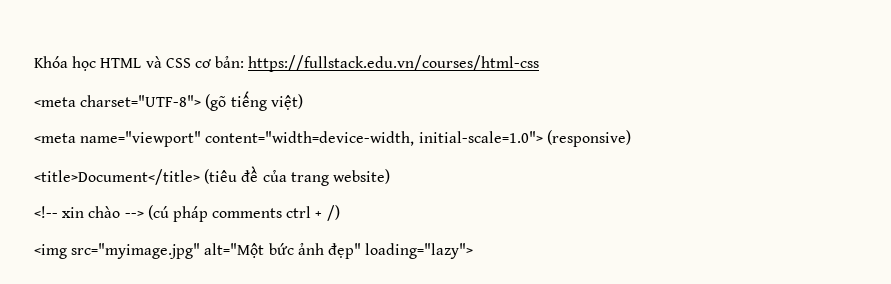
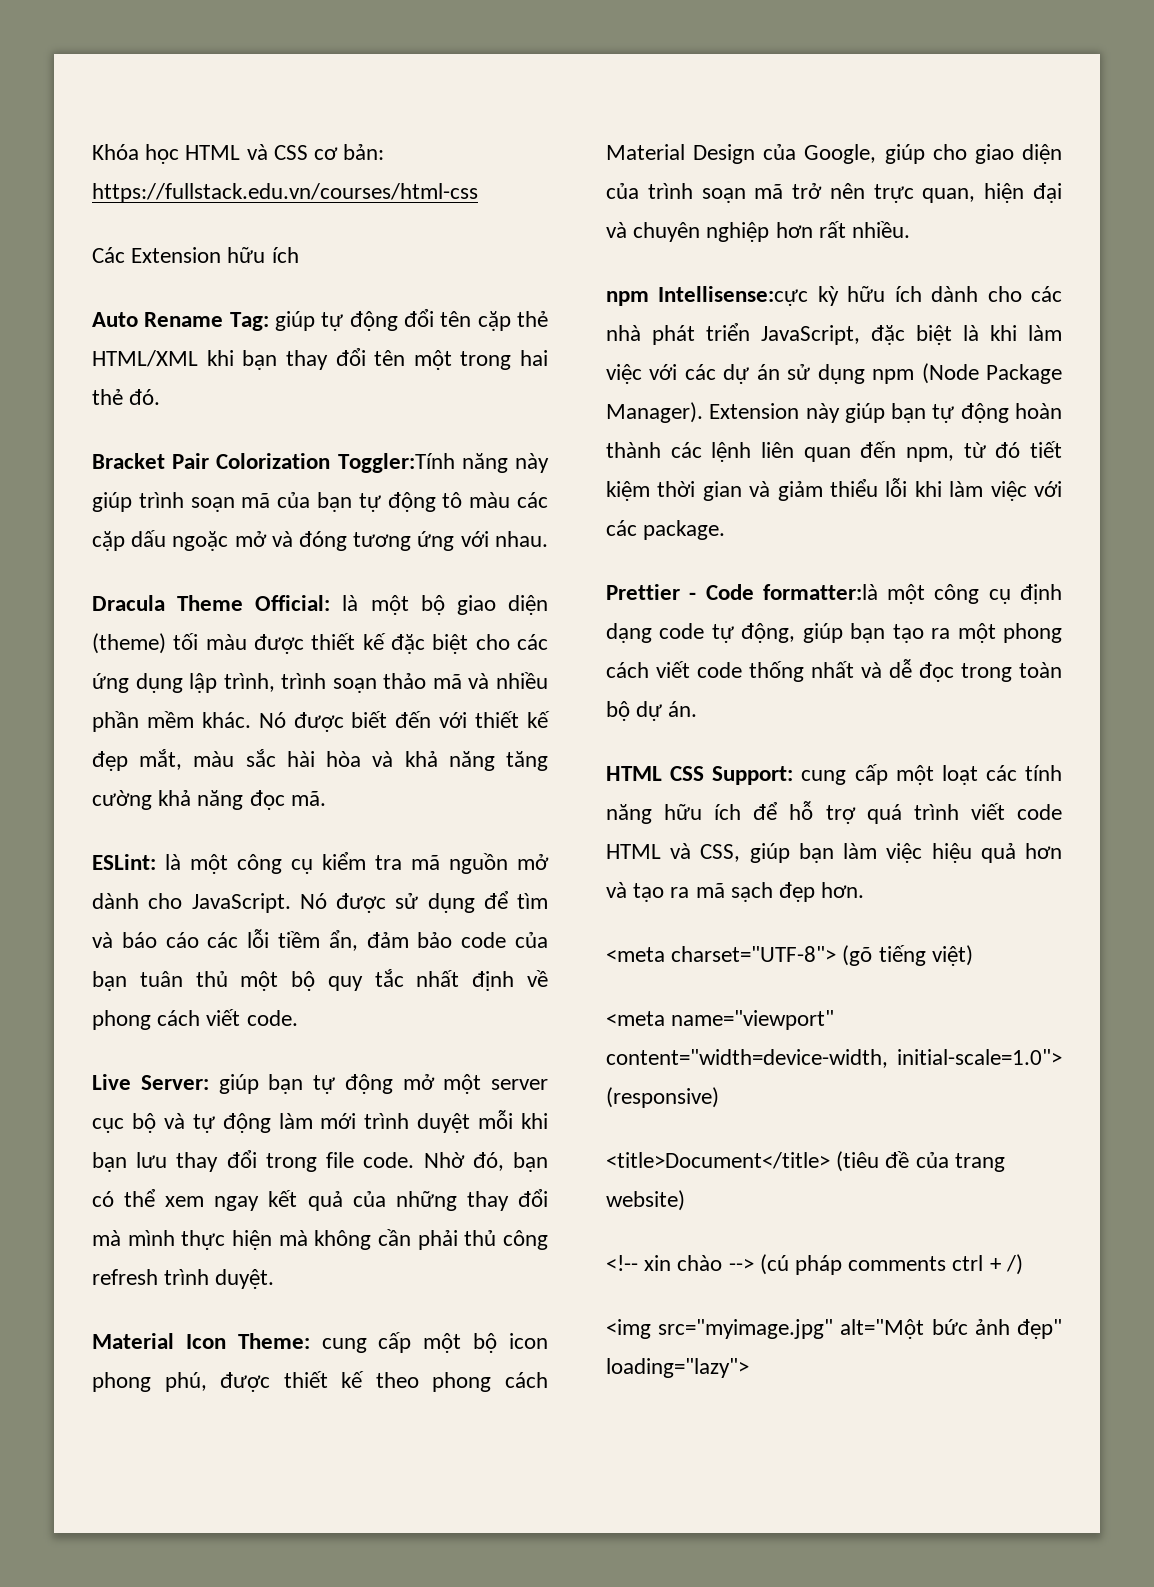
(540, 63) none -> [92,247,299,263] [92,309,548,331] [92,348,548,370] [92,389,161,405] [92,453,549,473] [92,492,548,512] [92,530,548,551] [92,595,548,615] [92,633,548,654] [92,672,548,693] [92,711,551,732] [92,749,548,771] [92,790,326,810] [92,852,549,874] [92,891,548,913] [92,929,548,951] [92,969,548,991] [92,1009,298,1030] [92,1074,548,1094] [92,1110,548,1133] [92,1150,548,1172] [92,1189,548,1211] [92,1229,548,1250] [92,1269,275,1289] [92,1332,548,1353] [92,1371,548,1392] [606,144,1062,164] [606,183,1062,203] [606,221,911,242] [606,286,1062,306] [606,323,1062,345] [606,363,1062,384] [606,402,1062,423] [606,441,1062,462] [606,478,1062,501] [606,520,726,540] [606,584,1062,604] [606,623,1062,643] [606,659,1062,682] [606,701,698,721] [606,764,1062,785] [606,801,1062,824] [606,843,1062,863] [606,882,865,902] // Các Extension hữu ích // Auto Rename Tag: giúp tự động đổi tên cặp thẻ HTML/XML khi bạn thay đổi tên một trong hai thẻ đó. // Bracket Pair Colorization Toggler:Tính năng này giúp trình soạn mã của bạn tự động tô màu các cặp dấu ngoặc mở và đóng tương ứng với nhau. // Dracula Theme Official: là một bộ giao diện (theme) tối màu được thiết kế đặc biệt cho các ứng dụng lập trình, trình soạn thảo mã và nhiều phần mềm khác. Nó được biết đến với thiết kế đẹp mắt, màu sắc hài hòa và khả năng tăng cường khả năng đọc mã. // ESLint: là một công cụ kiểm tra mã nguồn mở dành cho JavaScript. Nó được sử dụng để tìm và báo cáo các lỗi tiềm ẩn, đảm bảo code của bạn tuân thủ một bộ quy tắc nhất định về phong cách viết code. // Live Server: giúp bạn tự động mở một server cục bộ và tự động làm mới trình duyệt mỗi khi bạn lưu thay đổi trong file code. Nhờ đó, bạn có thể xem ngay kết quả của những thay đổi mà mình thực hiện mà không cần phải thủ công refresh trình duyệt. // Material Icon Theme: cung cấp một bộ icon phong phú, được thiết kế theo phong cách Material Design của Google, giúp cho giao diện của trình soạn mã trở nên trực quan, hiện đại và chuyên nghiệp hơn rất nhiều. // npm Intellisense:cực kỳ hữu ích dành cho các nhà phát triển JavaScript, đặc biệt là khi làm việc với các dự án sử dụng npm (Node Package Manager). Extension này giúp bạn tự động hoàn thành các lệnh liên quan đến npm, từ đó tiết kiệm thời gian và giảm thiểu lỗi khi làm việc với các package. // Prettier - Code formatter:là một công cụ định dạng code tự động, giúp bạn tạo ra một phong cách viết code thống nhất và dễ đọc trong toàn bộ dự án. // HTML CSS Support: cung cấp một loạt các tính năng hữu ích để hỗ trợ quá trình viết code HTML và CSS, giúp bạn làm việc hiệu quả hơn và tạo ra mã sạch đẹp hơn.

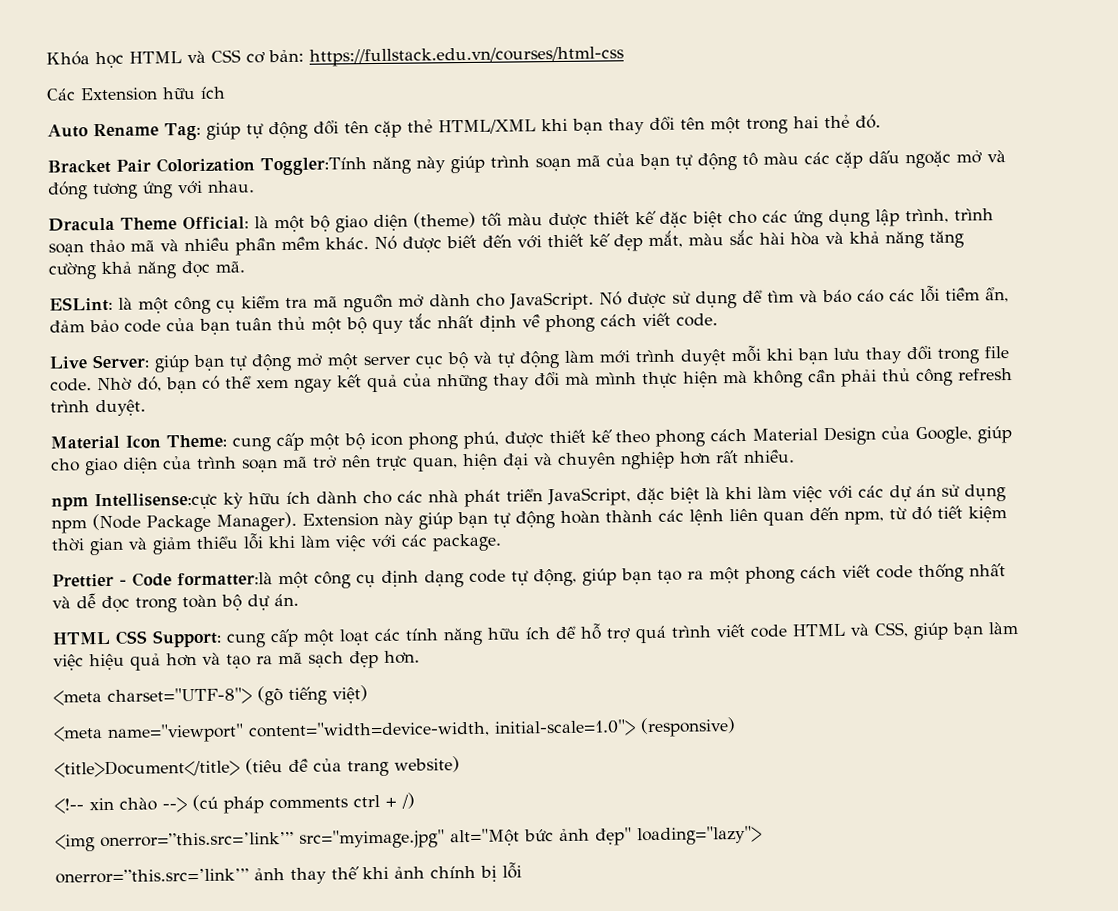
(651, 1329) none -> [100,831,294,848] onerror=”this.src=’link’”
(749, 1368) none -> [55,862,522,884] // onerror=”this.src=’link’” ảnh thay thế khi ảnh chính bị lỗi

